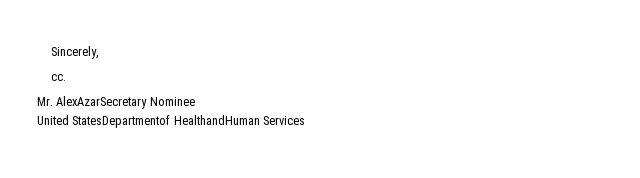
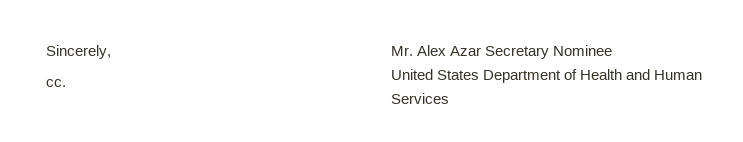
[56,96,148,109] AlexAzarSecretary -> [417,45,550,59] Alex Azar Secretary
[72,115,260,128] StatesDepartmentof HealthandHuman -> [437,69,703,83] States Department of Health and Human

